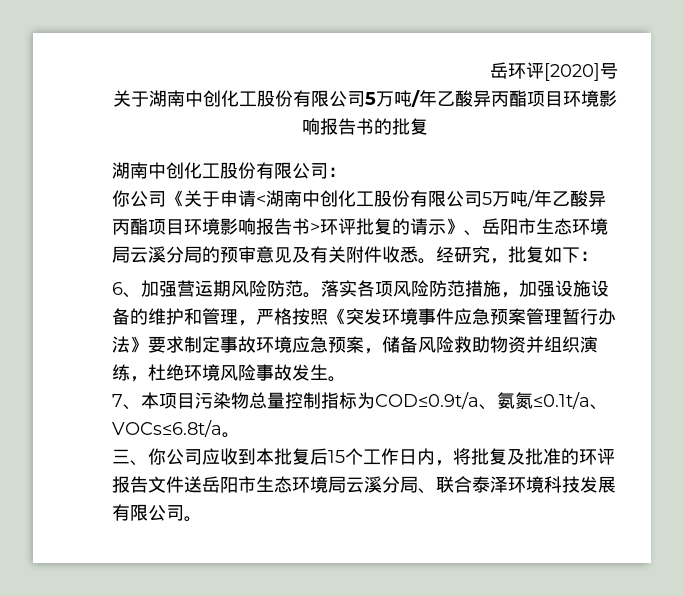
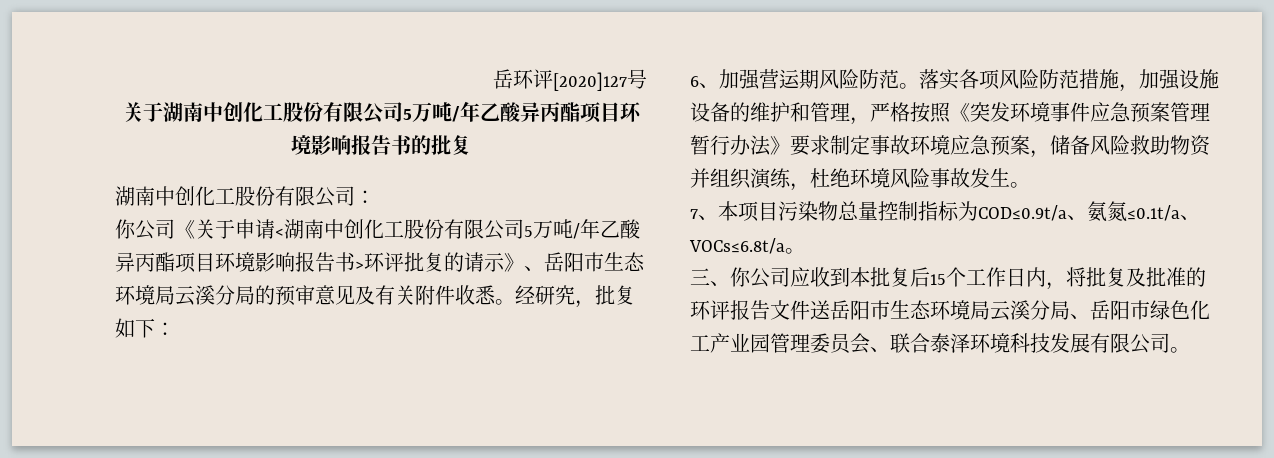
[544,63,600,81] [2020] -> [553,72,627,91] [2020]127
(436, 491) none -> [1090,300,1210,320] [690,333,890,354] 岳阳市绿色化工产业园管理委员会、

